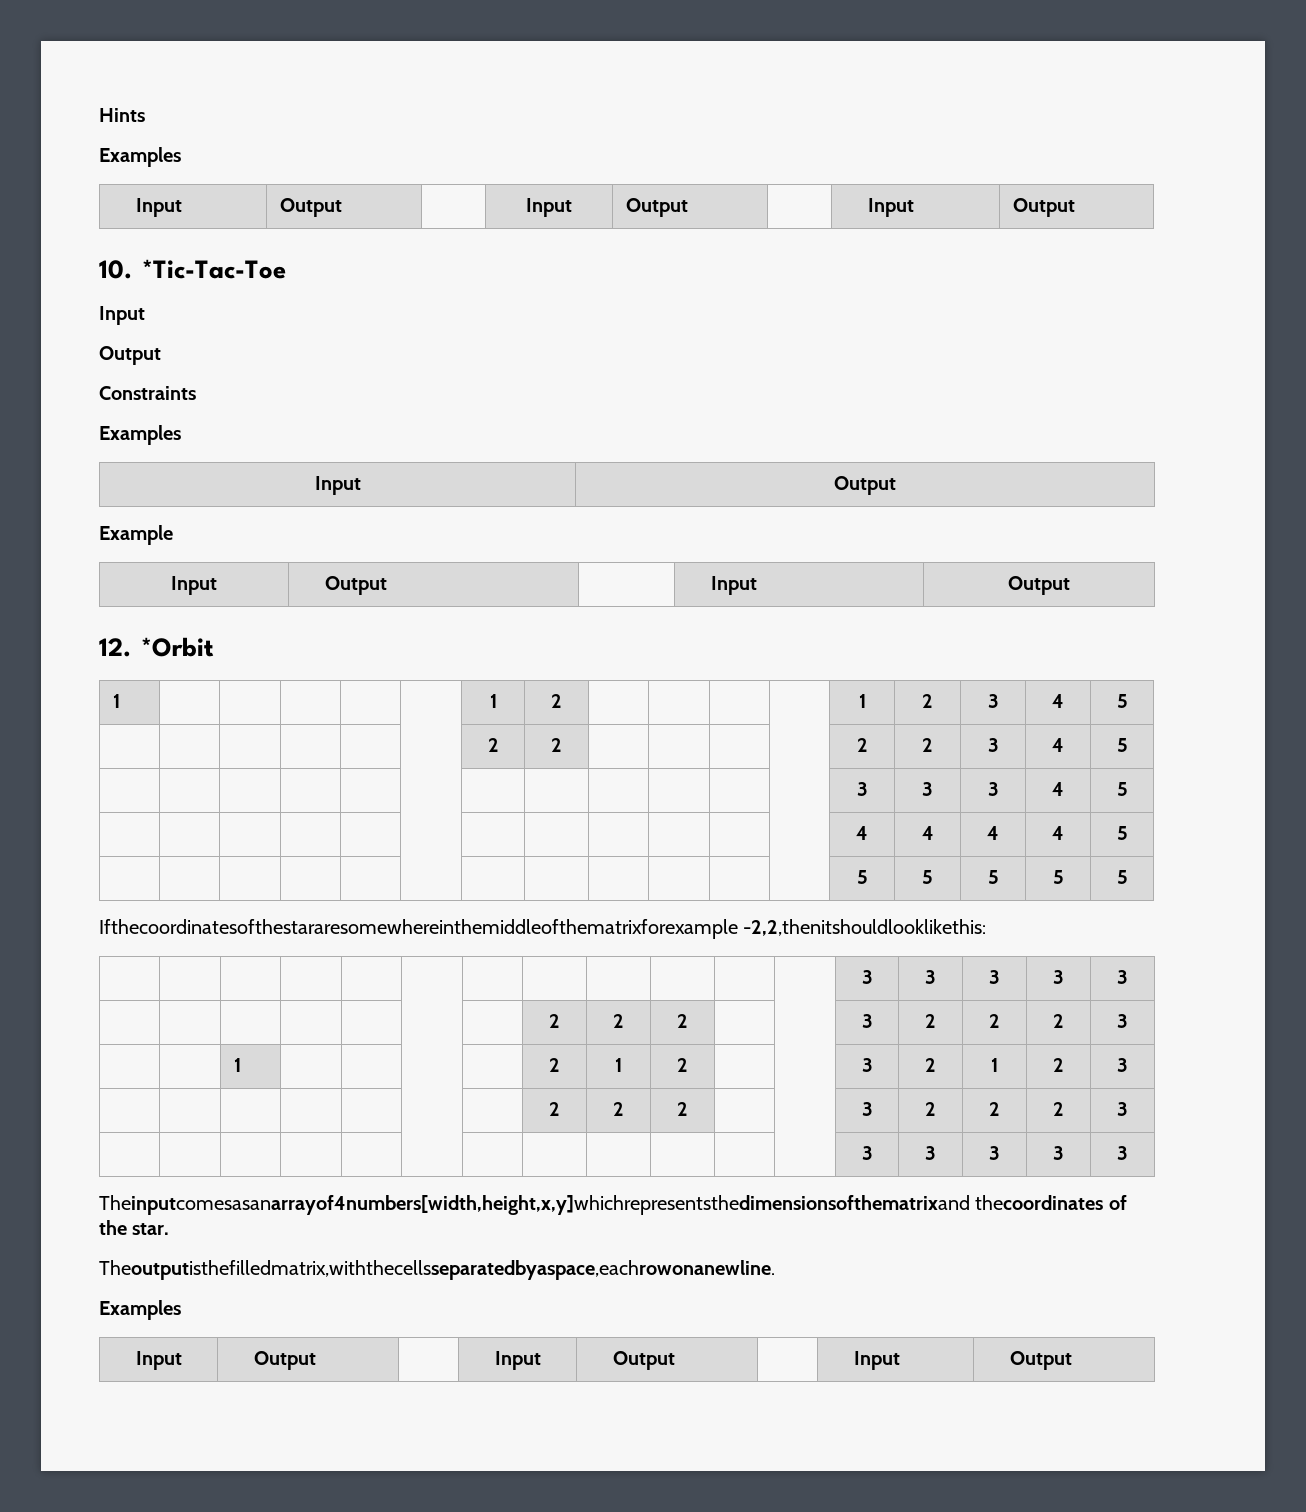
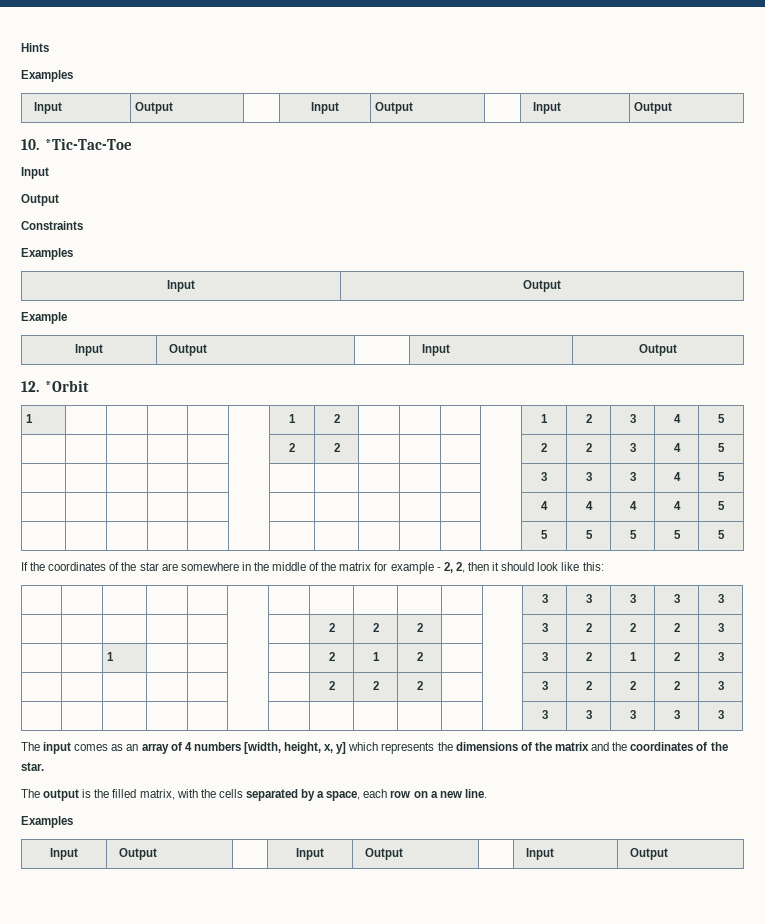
[99,919,987,939] Ifthecoordinatesofthestararesomewhereinthemiddleofthematrixforexample -2,2,thenitshouldlooklikethis: -> [21,562,604,574] If the coordinates of the star are somewhere in the middle of the matrix for example - 2, 2, then it should look like this:
[99,1195,1127,1215] [99,1220,170,1235] [99,1260,775,1280] Theinputcomesasanarrayof4numbers[width,height,x,y]whichrepresentsthedimensionsofthematrixand thecoordinates of the star. // Theoutputisthefilledmatrix,withthecellsseparatedbyaspace,eachrowonanewline. -> [21,742,728,754] [21,762,44,771] [21,789,487,801] The input comes as an array of 4 numbers [width, height, x, y] which represents the dimensions of the matrix and the coordinates of the star. // The output is the filled matrix, with the cells separated by a space, each row on a new line.

